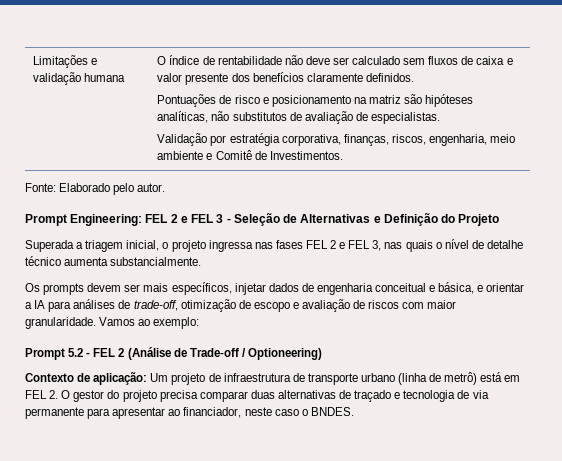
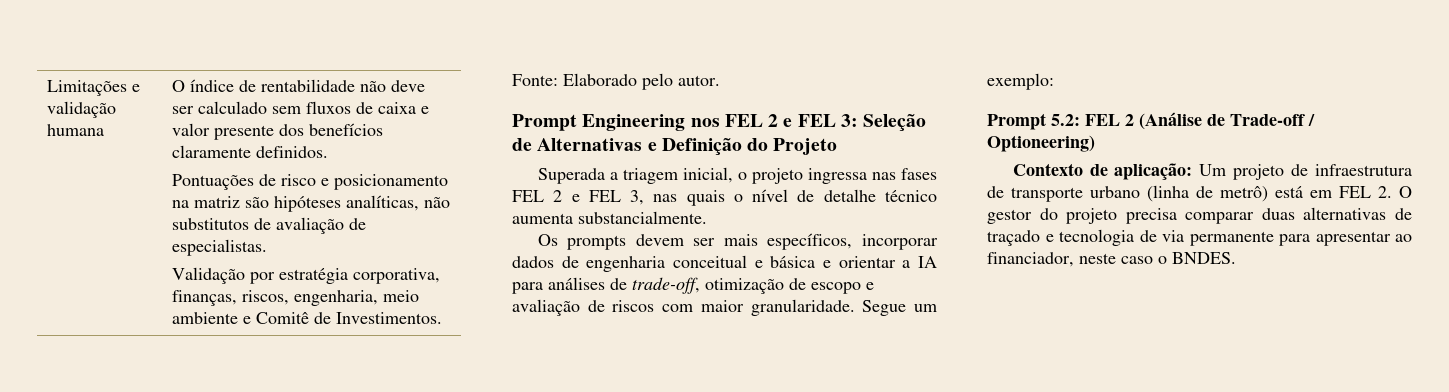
[70,214,231,226] Engineering: FEL 2 e FEL 3 - -> [582,114,858,131] Engineering nos FEL 2 e FEL 3:
[234,283,266,295] injetar -> [862,234,938,250] incorporar
[438,282,475,294] básica, -> [770,256,816,268] básica
[99,317,151,326] Vamos ao -> [862,300,937,316] Segue um
[68,348,91,357] 5.2 - -> [1051,114,1080,126] 5.2:

